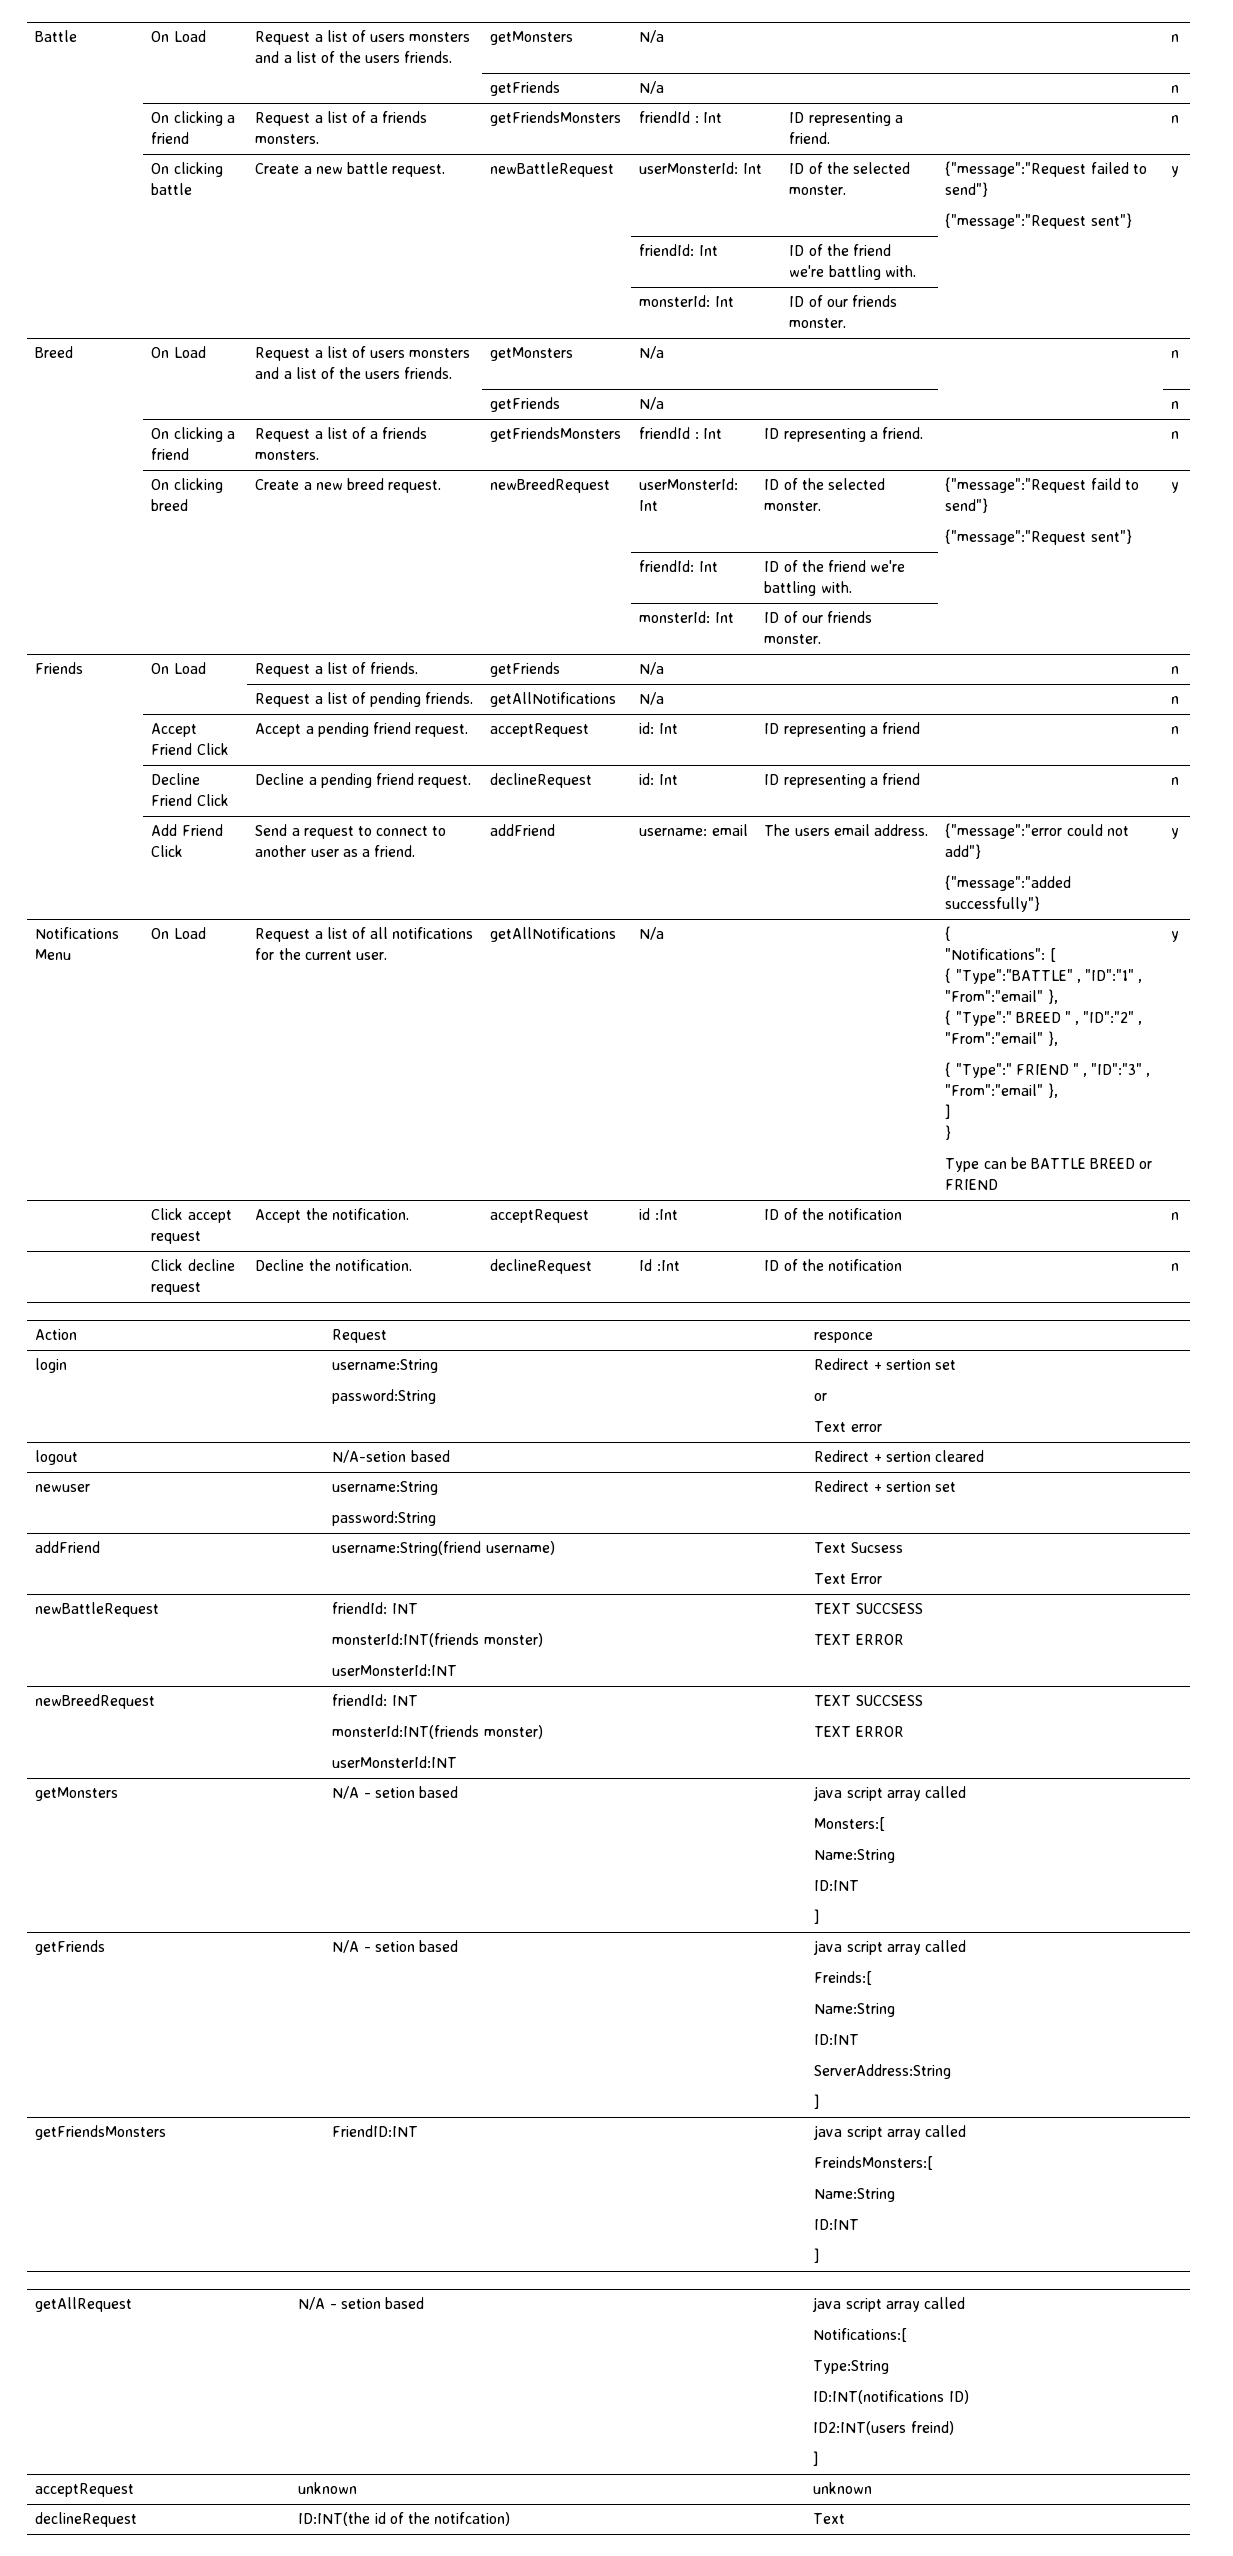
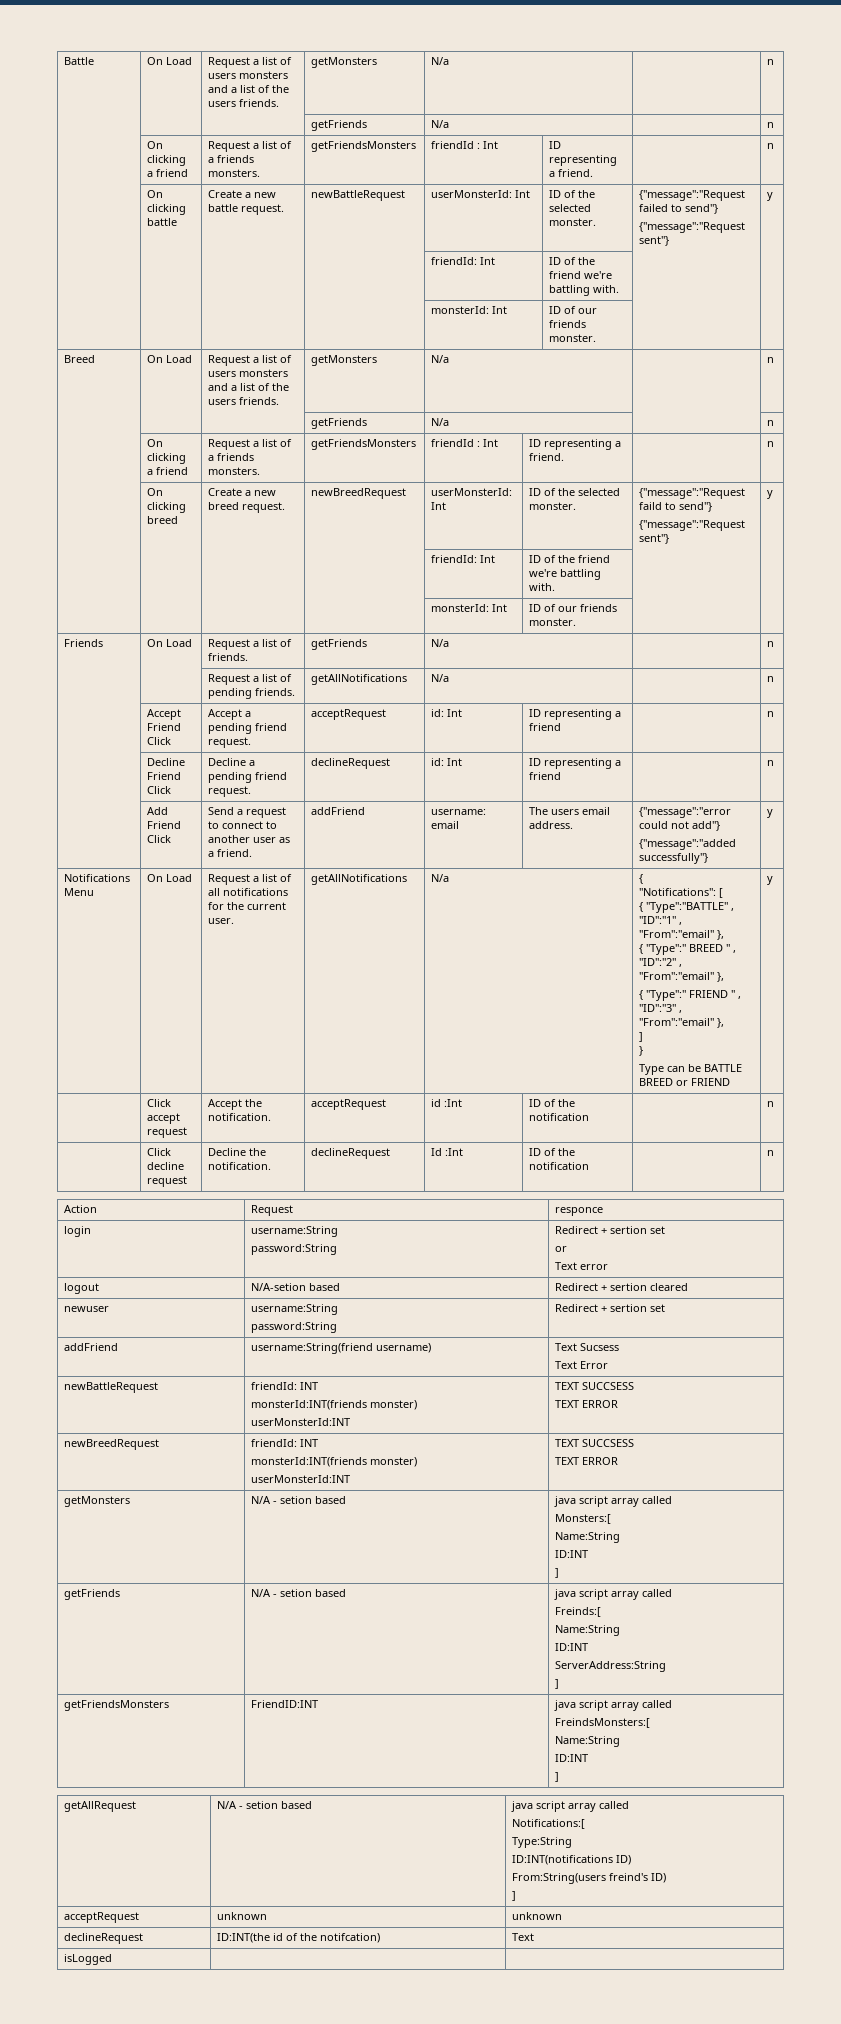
[813,2421,954,2435] ID2:INT(users freind) -> [512,1873,667,1884] From:String(users freind's ID)
(846, 2518) none -> [64,1954,113,1965] // isLogged | |

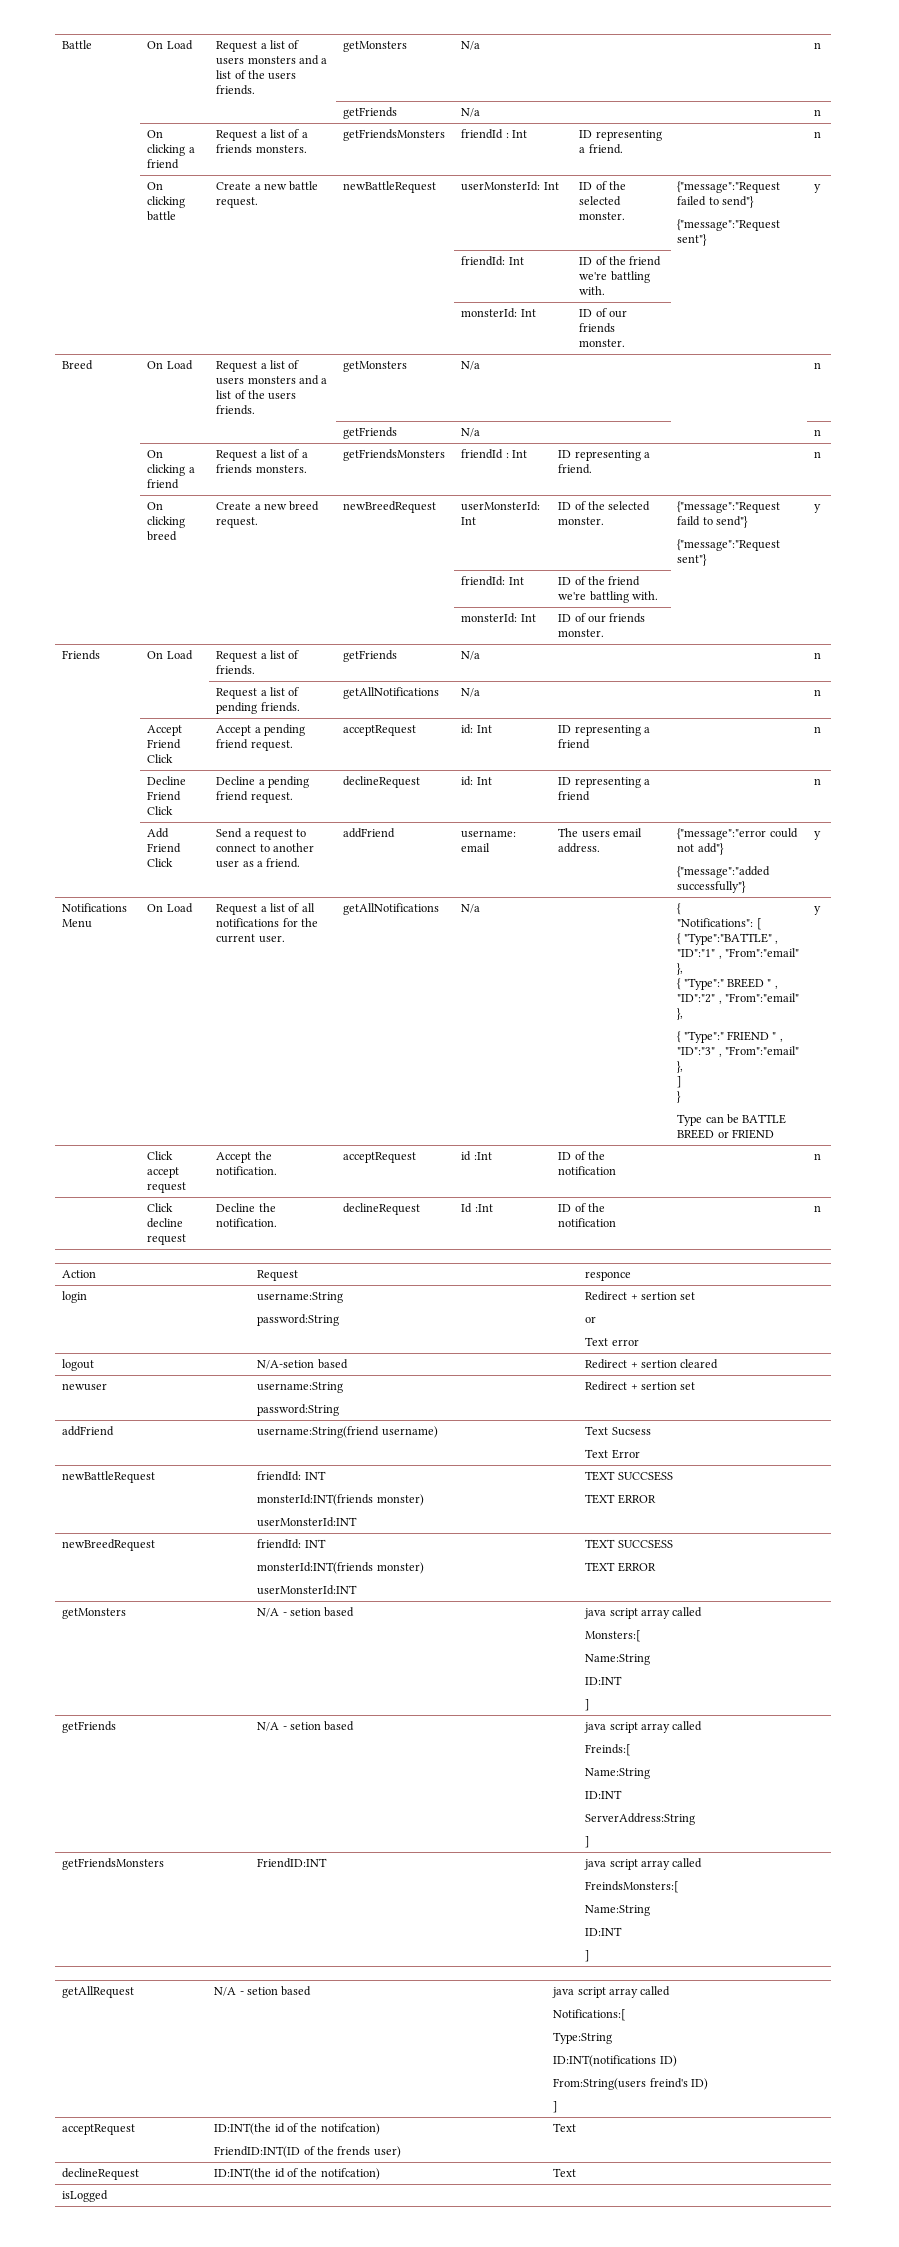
[217,1912,268,1920] [512,1912,563,1920] unknown | unknown -> [214,2123,380,2135] [214,2146,401,2158] [553,2123,577,2132] ID:INT(the id of the notifcation) // FriendID:INT(ID of the frends user) | Text

